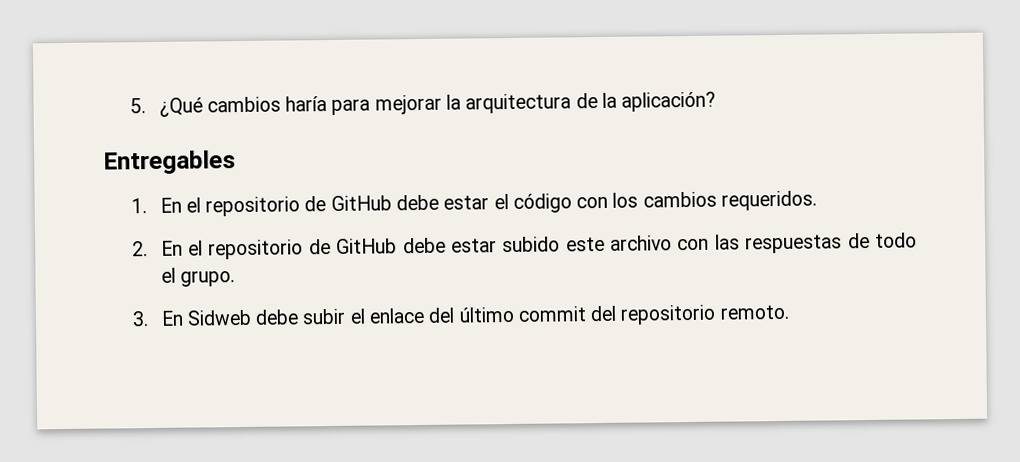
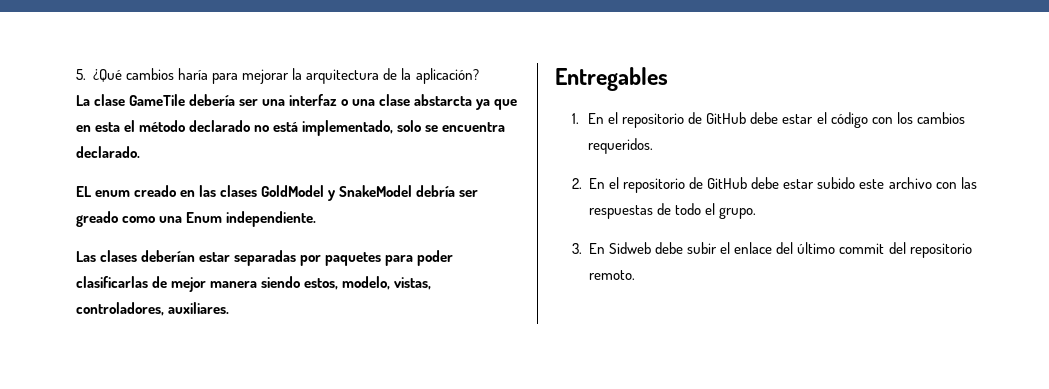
(717, 101) none -> [75,94,518,110] [75,120,506,136] [75,146,140,158] [75,185,479,201] [75,211,316,227] [75,250,453,266] [75,276,431,292] [75,302,229,316] // La clase GameTile debería ser una interfaz o una clase abstarcta ya que en esta el método declarado no está implementado, solo se encuentra declarado. // EL enum creado en las clases GoldModel y SnakeModel debría ser greado como una Enum independiente. // Las clases deberían estar separadas por paquetes para poder clasificarlas de mejor manera siendo estos, modelo, vistas, controladores, auxiliares.

